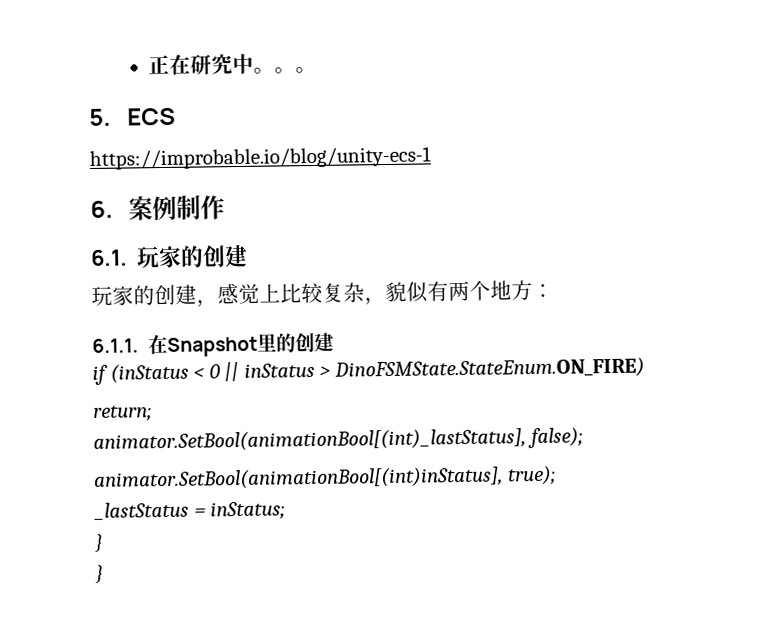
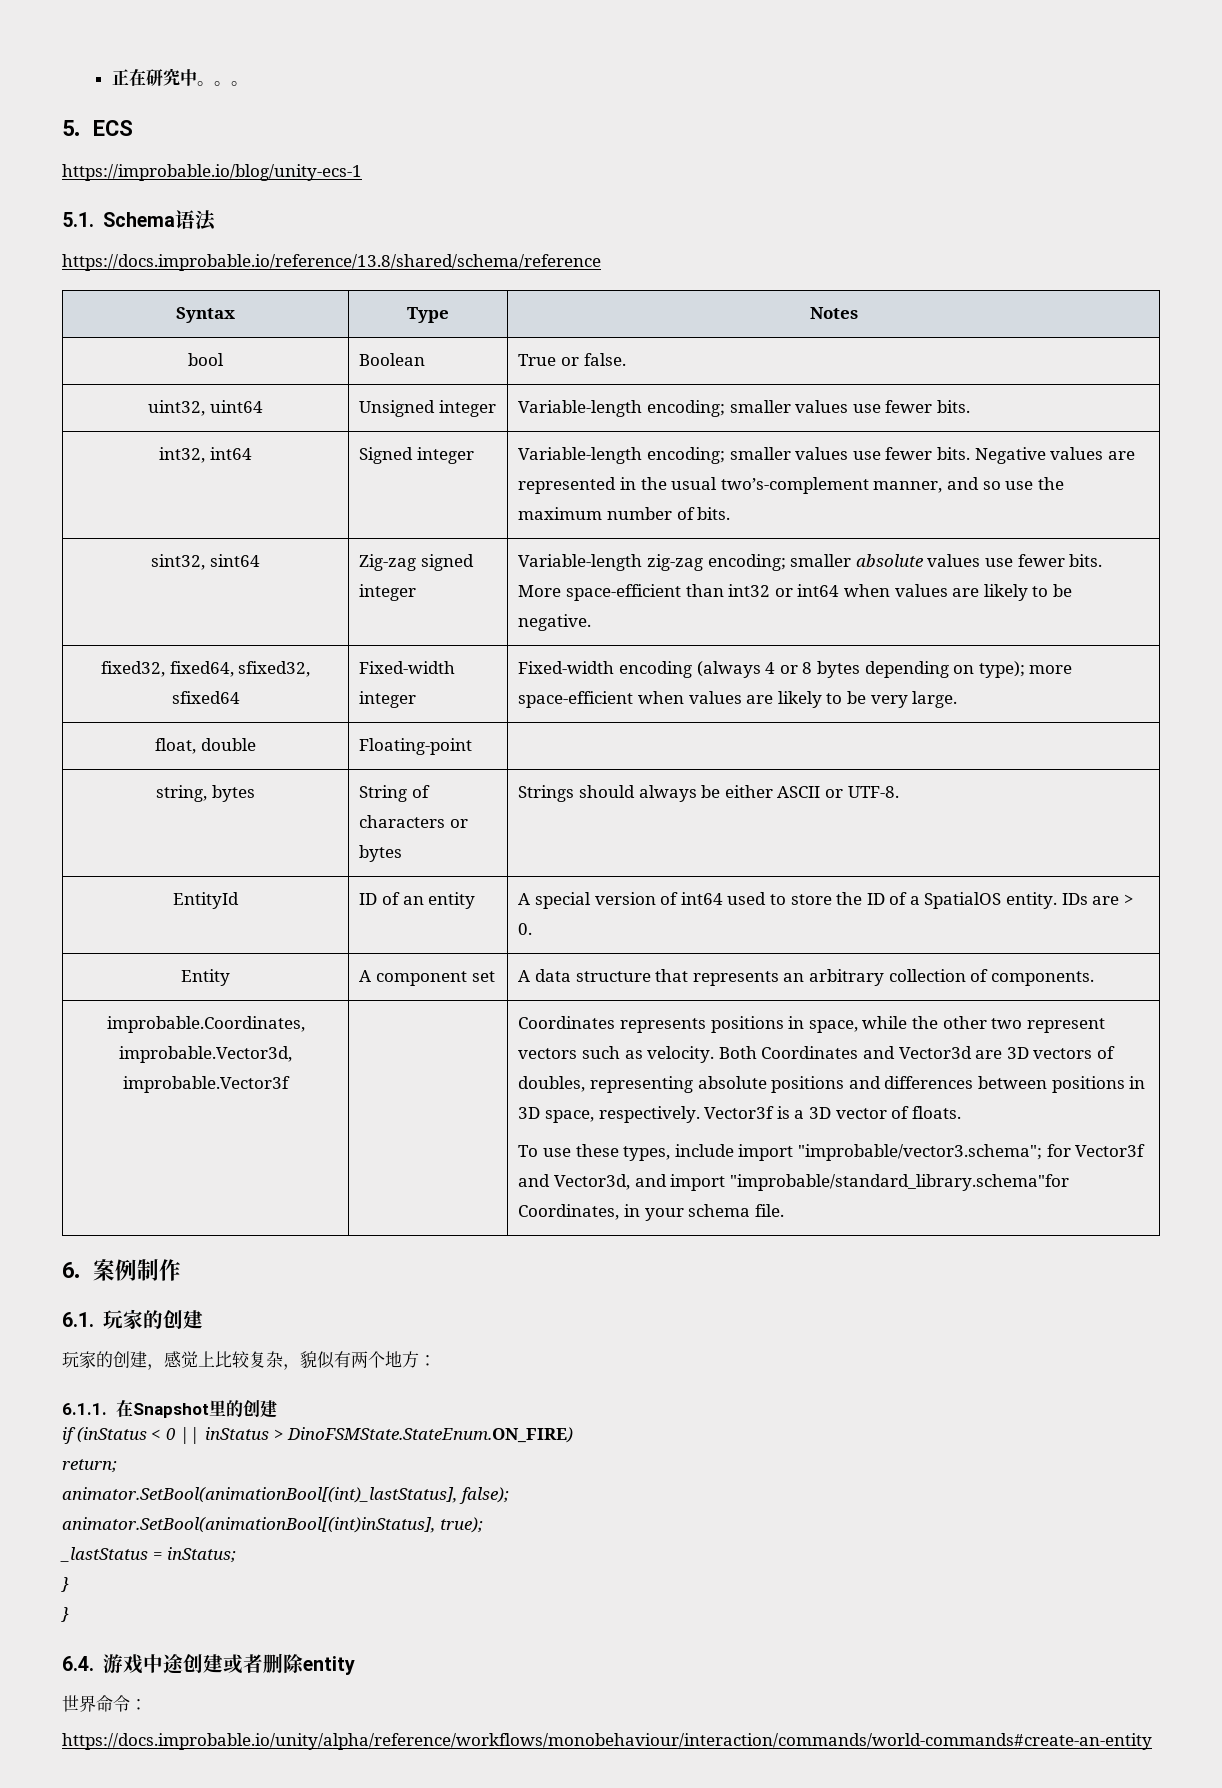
(431, 158) none -> [62,210,216,231] [62,254,601,271] [176,307,235,323] [407,307,449,323] [809,307,858,319] [188,353,224,366] [359,353,426,366] [518,353,626,366] [148,400,263,416] [359,400,496,417] [518,400,970,417] [159,447,252,463] [359,447,474,464] [518,447,1135,464] [518,477,1064,494] [518,507,731,520] [151,554,260,570] [359,554,474,571] [359,584,417,601] [518,554,1103,571] [518,584,1072,601] [518,614,592,631] [100,661,311,677] [171,691,240,704] [359,661,456,674] [359,691,417,708] [518,661,1073,678] [518,691,958,708] [155,738,256,754] [359,738,473,755] [156,785,255,802] [359,785,430,802] [359,815,468,828] [359,845,403,862] [518,785,899,802] [173,892,239,909] [359,892,476,909] [518,892,1134,909] [518,923,533,935] [181,969,230,986] [359,970,495,986] [518,969,1094,986] [106,1016,305,1033] [119,1046,292,1063] [123,1076,290,1093] [518,1016,1105,1033] [518,1046,1115,1063] [518,1076,1146,1093] [518,1106,961,1123] [518,1144,1146,1161] [518,1174,1069,1191] [518,1204,784,1221] // 5.1. Schema语法 // https://docs.improbable.io/reference/13.8/shared/schema/reference // Syntax | Type | Notes // bool | Boolean | True or false. // uint32, uint64 | Unsigned integer | Variable-length encoding; smaller values use fewer bits. // int32, int64 | Signed integer | Variable-length encoding; smaller values use fewer bits. Negative values are represented in the usual two’s-complement manner, and so use the maximum number of bits. // sint32, sint64 | Zig-zag signed integer | Variable-length zig-zag encoding; smaller absolute values use fewer bits. More space-efficient than int32 or int64 when values are likely to be negative. // fixed32, fixed64, sfixed32, sfixed64 | Fixed-width integer | Fixed-width encoding (always 4 or 8 bytes depending on type); more space-efficient when values are likely to be very large. // float, double | Floating-point | // string, bytes | String of characters or bytes | Strings should always be either ASCII or UTF-8. // EntityId | ID of an entity | A special version of int64 used to store the ID of a SpatialOS entity. IDs are > 0. // Entity | A component set | A data structure that represents an arbitrary collection of components. // improbable.Coordinates, improbable.Vector3d, improbable.Vector3f | | Coordinates represents positions in space, while the other two represent vectors such as velocity. Both Coordinates and Vector3d are 3D vectors of doubles, representing absolute positions and differences between positions in 3D space, respectively. Vector3f is a 3D vector of floats. // To use these types, include import "improbable/vector3.schema"; for Vector3f and Vector3d, and import "improbable/standard_library.schema"for Coordinates, in your schema file.
(104, 573) none -> [62,1653,355,1675] [62,1695,147,1712] [62,1733,1152,1750] // 6.4.游戏中途创建或者删除entity // 世界命令： // https://docs.improbable.io/unity/alpha/reference/workflows/monobehaviour/interaction/commands/world-commands#create-an-entity

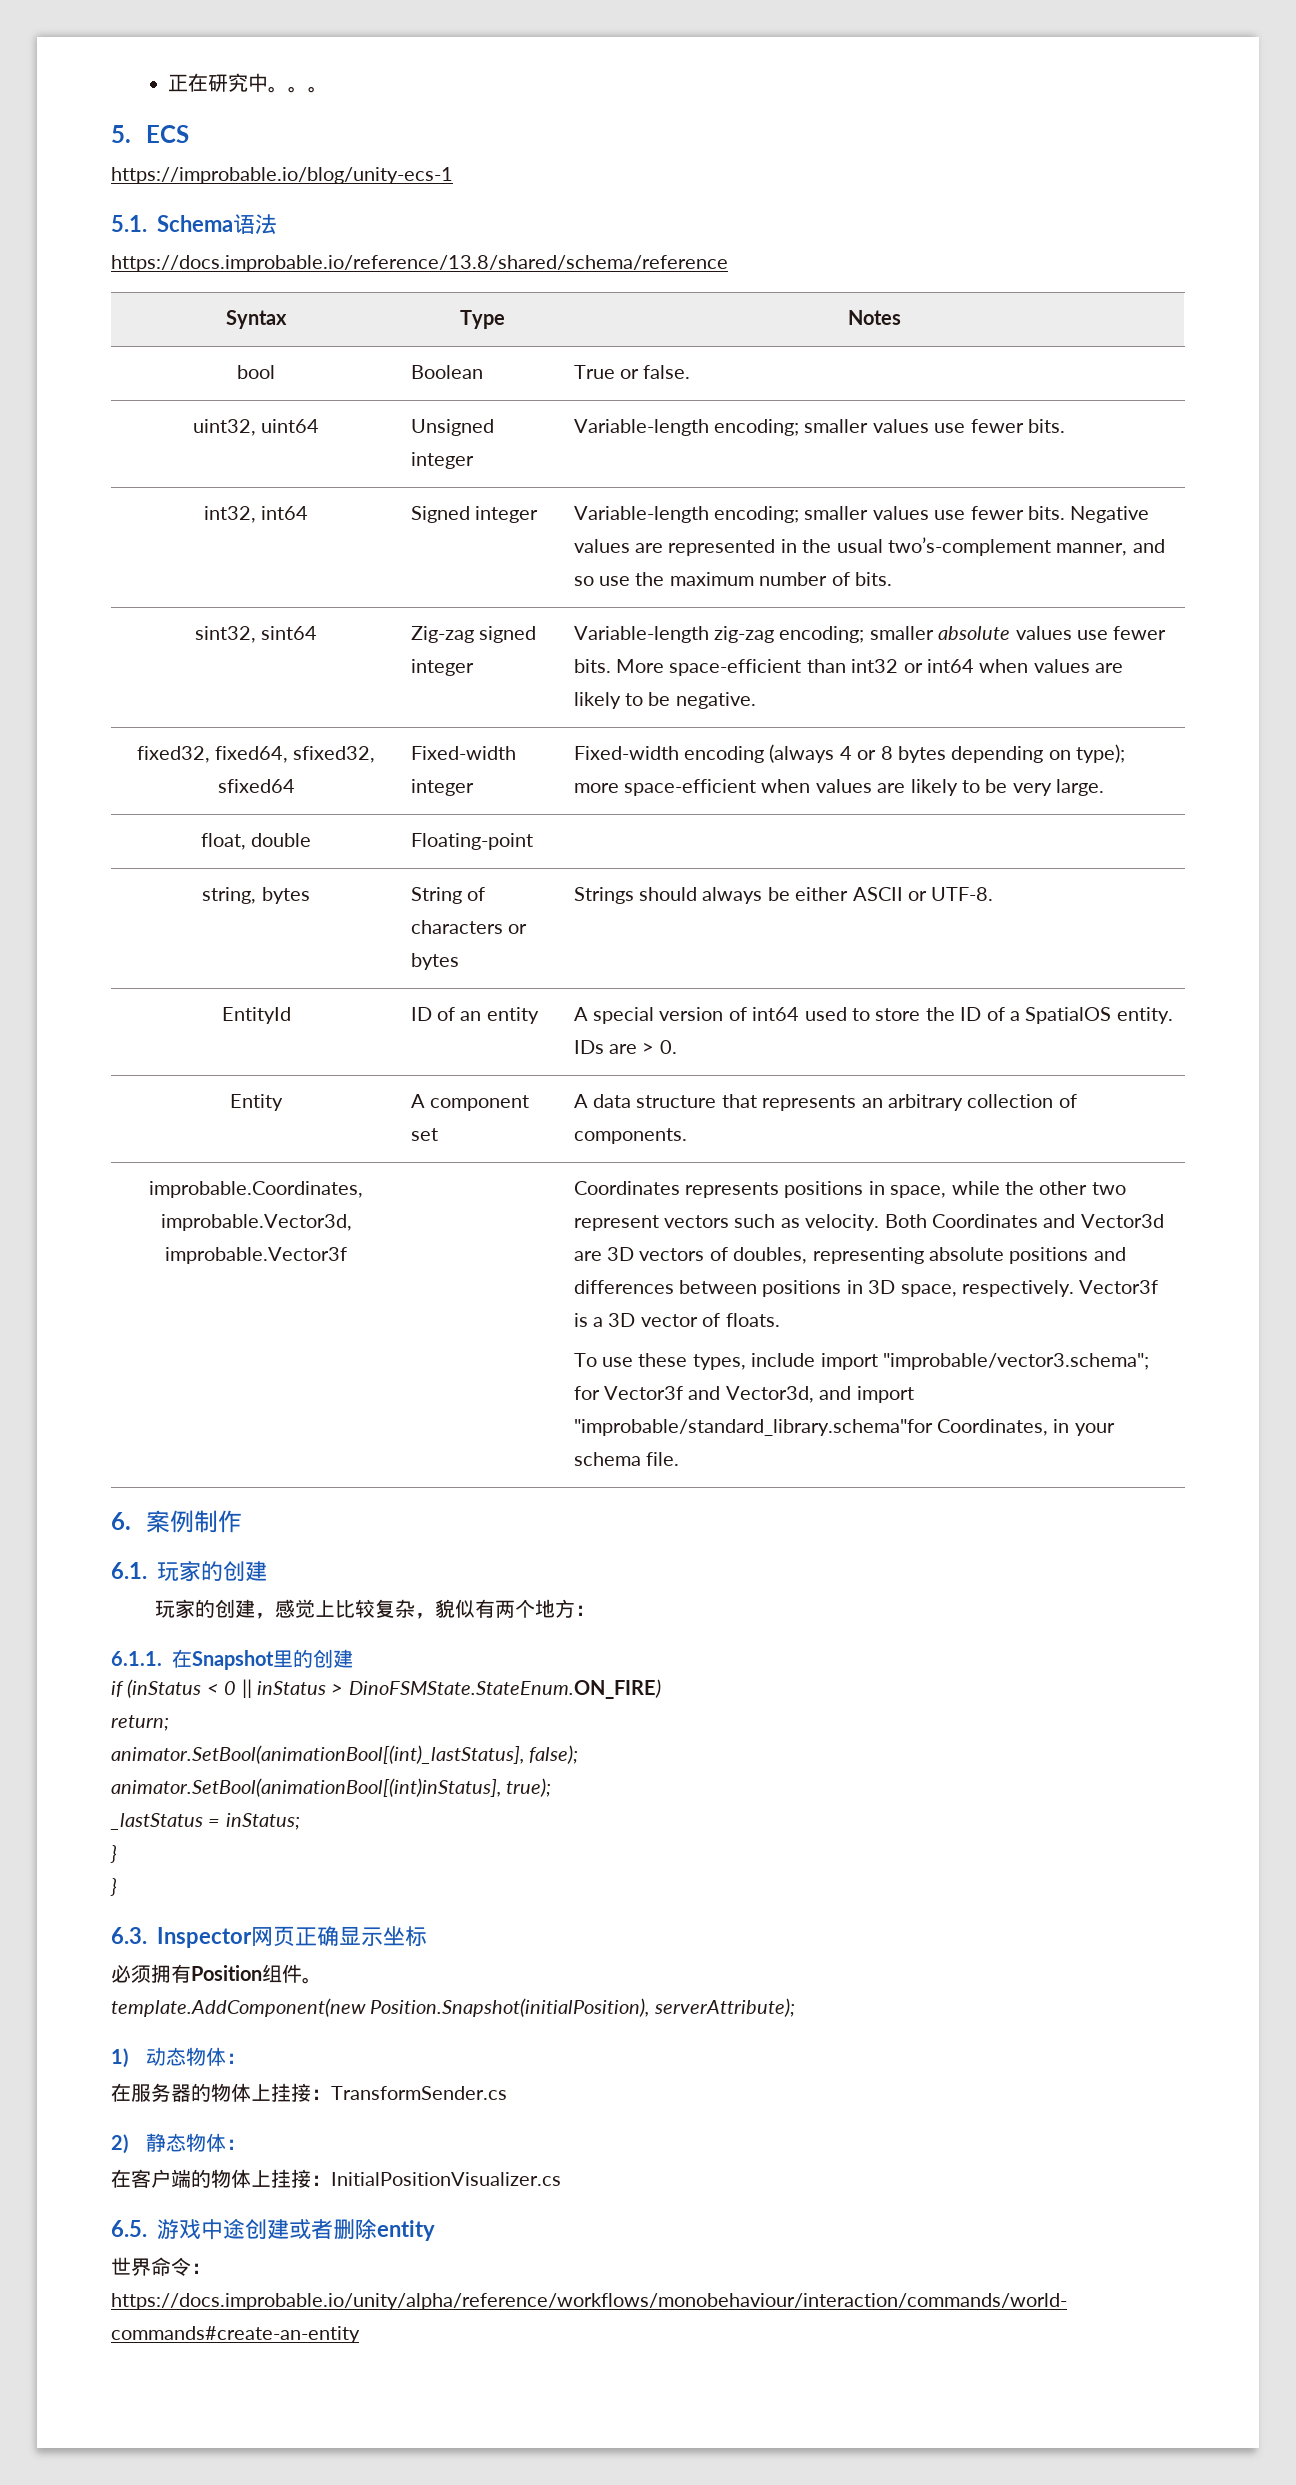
[62,1656,94,1671] 6.4. -> [111,1926,427,1948] [111,1964,322,1984] [111,1998,795,2017] [111,2047,247,2068] [111,2083,507,2102] [111,2133,247,2154] [111,2169,561,2188] [111,2220,147,2237] 6.3. Inspector网页正确显示坐标 // 必须拥有Position组件。 // template.AddComponent(new Position.Snapshot(initialPosition), serverAttribute); // 1)动态物体： // 在服务器的物体上挂接：TransformSender.cs // 2)静态物体： // 在客户端的物体上挂接：InitialPositionVisualizer.cs // 6.5.

